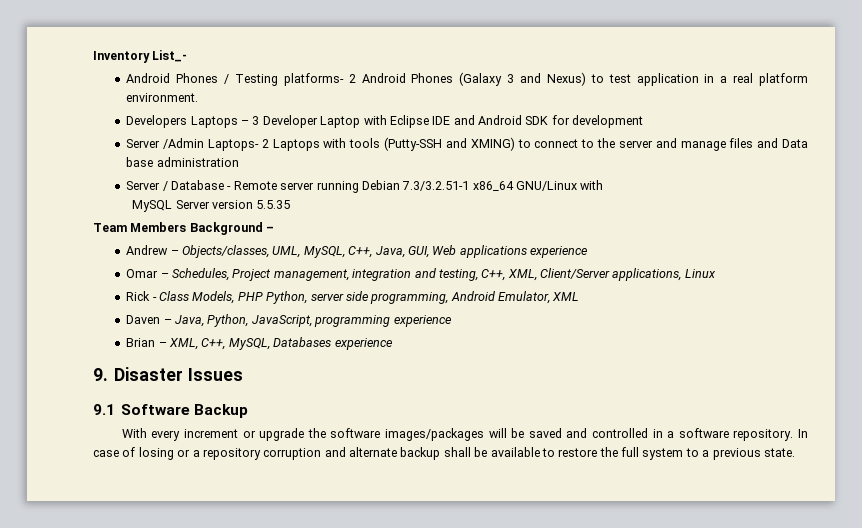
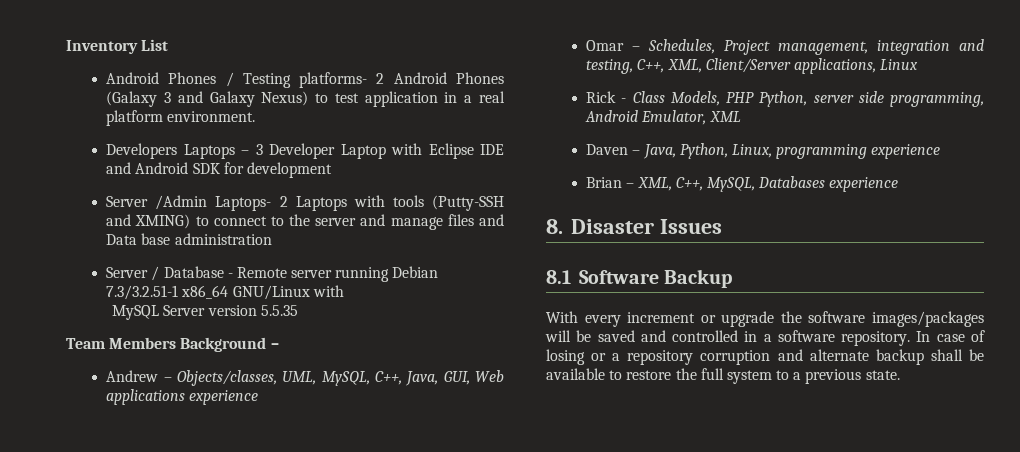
[152,50,188,62] List_- -> [141,39,169,51] List
(542, 78) none -> [209,91,255,107] Galaxy
[251,315,312,327] JavaScript, -> [731,144,772,158] Linux,
[93,368,108,381] 9. -> [546,219,563,234] 8.
[93,404,115,415] 9.1 -> [546,270,571,284] 8.1

